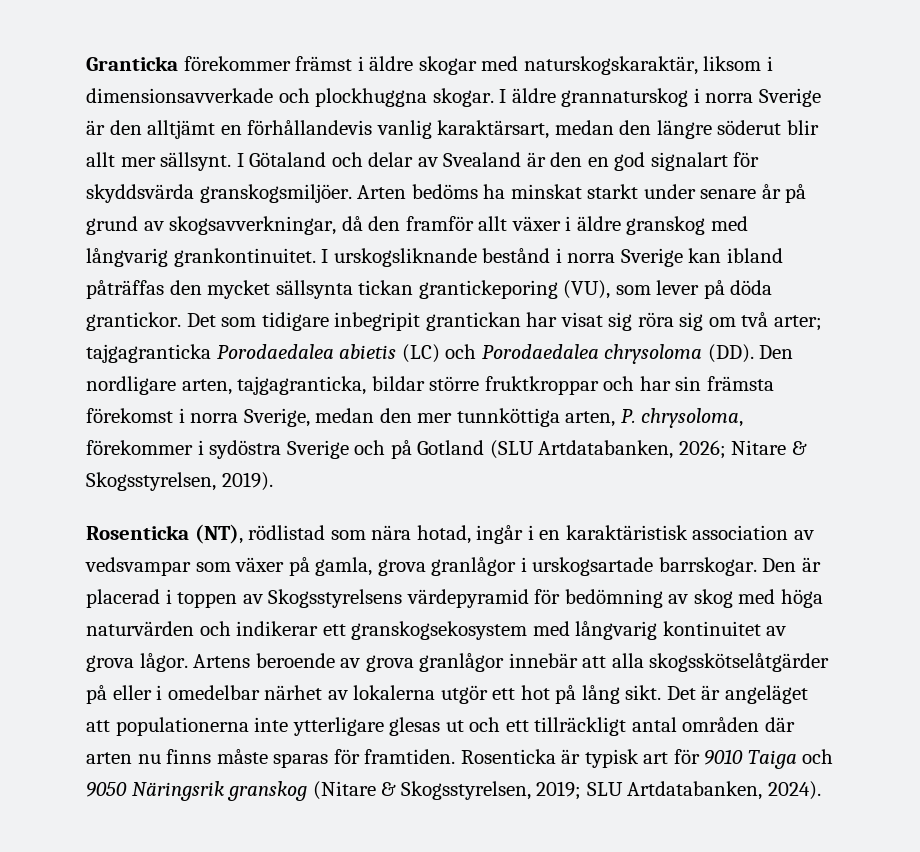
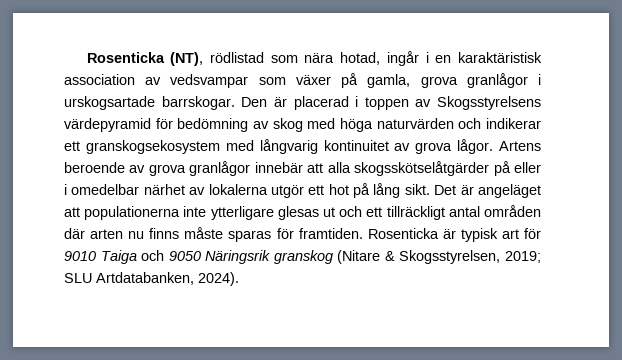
[86,56,773,75] [86,88,821,107] [86,120,819,139] [86,152,760,171] [86,184,807,203] [86,216,748,235] [86,248,783,267] [86,280,773,299] [86,312,822,331] [86,344,794,364] [86,376,774,395] [86,408,744,428] [86,440,807,459] [86,472,273,491] Granticka förekommer främst i äldre skogar med naturskogskaraktär, liksom i dimensionsavverkade och plockhuggna skogar. I äldre grannaturskog i norra Sverige är den alltjämt en förhållandevis vanlig karaktärsart, medan den längre söderut blir allt mer sällsynt. I Götaland och delar av Svealand är den en god signalart för skyddsvärda granskogsmiljöer. Arten bedöms ha minskat starkt under senare år på grund av skogsavverkningar, då den framför allt växer i äldre granskog med långvarig grankontinuitet. I urskogsliknande bestånd i norra Sverige kan ibland påträffas den mycket sällsynta tickan grantickeporing (VU), som lever på döda grantickor. Det som tidigare inbegripit grantickan har visat sig röra sig om två arter; tajgagranticka Porodaedalea abietis (LC) och Porodaedalea chrysoloma (DD). Den nordligare arten, tajgagranticka, bildar större fruktkroppar och har sin främsta förekomst i norra Sverige, medan den mer tunnköttiga arten, P. chrysoloma, förekommer i sydöstra Sverige och på Gotland (SLU Artdatabanken, 2026; Nitare & Skogsstyrelsen, 2019). // -> (86, 57) none

